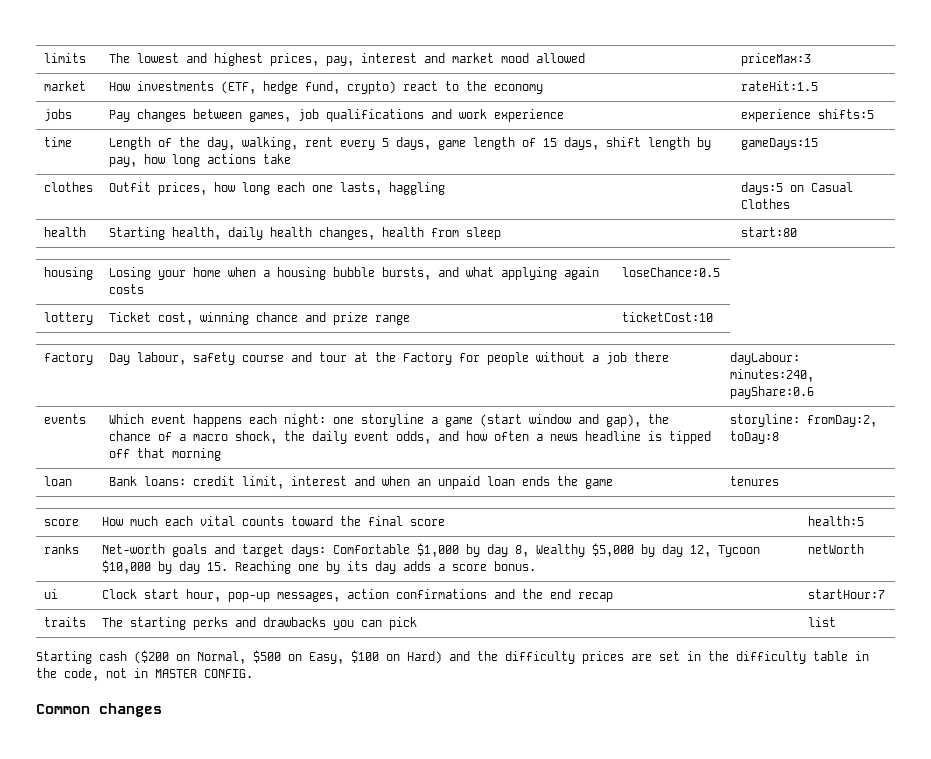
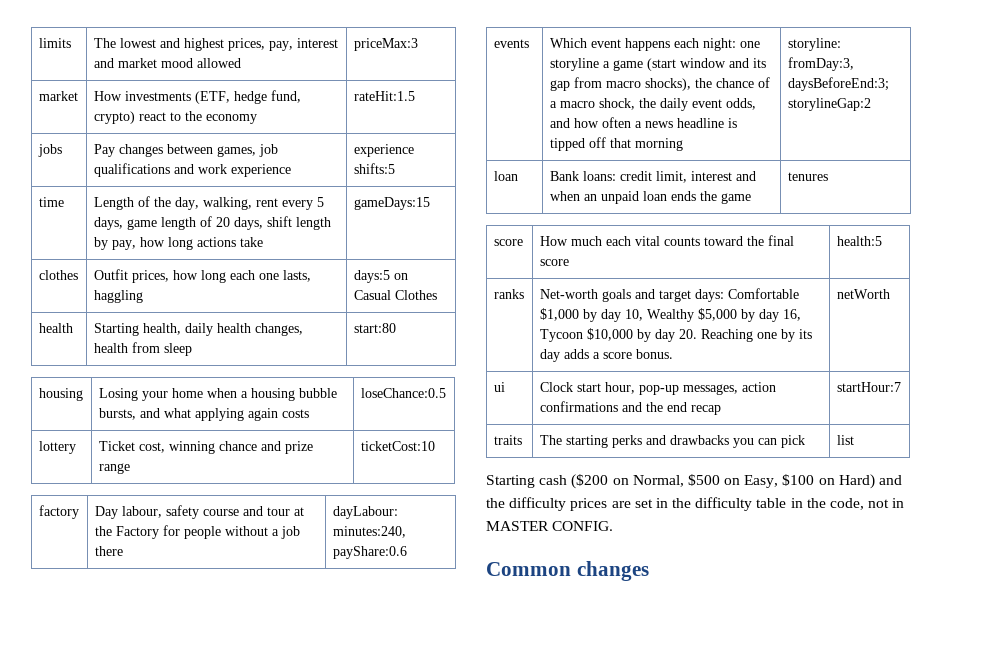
[542,138,557,147] 15 -> [215,217,230,227] 20
[605,414,641,427] gap), -> [752,58,766,68] [549,77,691,91] its gap from macro shocks),
[806,415,877,427] [729,431,779,444] fromDay:2, toDay:8 -> [787,57,854,71] [787,77,889,91] [787,98,871,111] fromDay:3, daysBeforeEnd:3; storylineGap:2
[514,545,529,557] 8, -> [624,309,643,321] 10,
[689,545,711,557] 12, -> [782,309,801,321] 16,
[206,562,228,571] 15. -> [678,329,697,339] 20.

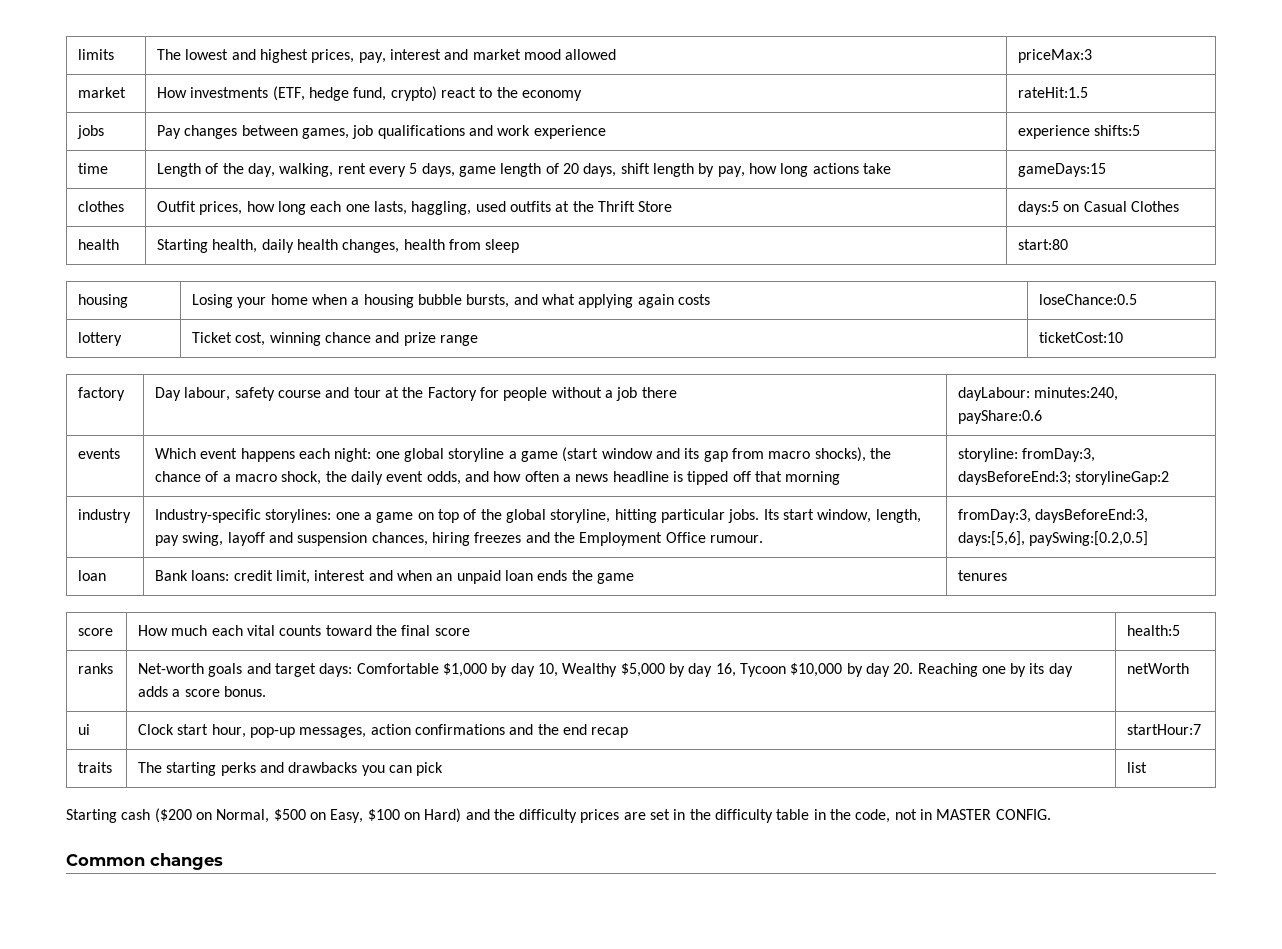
[93,290,143,303] haggling -> [411,201,673,215] haggling, used outfits at the Thrift Store
(760, 44) none -> [404,448,445,462] global
(871, 104) none -> [78,509,132,523] [155,509,921,523] [155,532,763,546] [958,509,1149,523] [958,531,1149,546] // industry | Industry-specific storylines: one a game on top of the global storyline, hitting particular jobs. Its start window, length, pay swing, layoff and suspension chances, hiring freezes and the Employment Office rumour. | fromDay:3, daysBeforeEnd:3, days:[5,6], paySwing:[0.2,0.5]

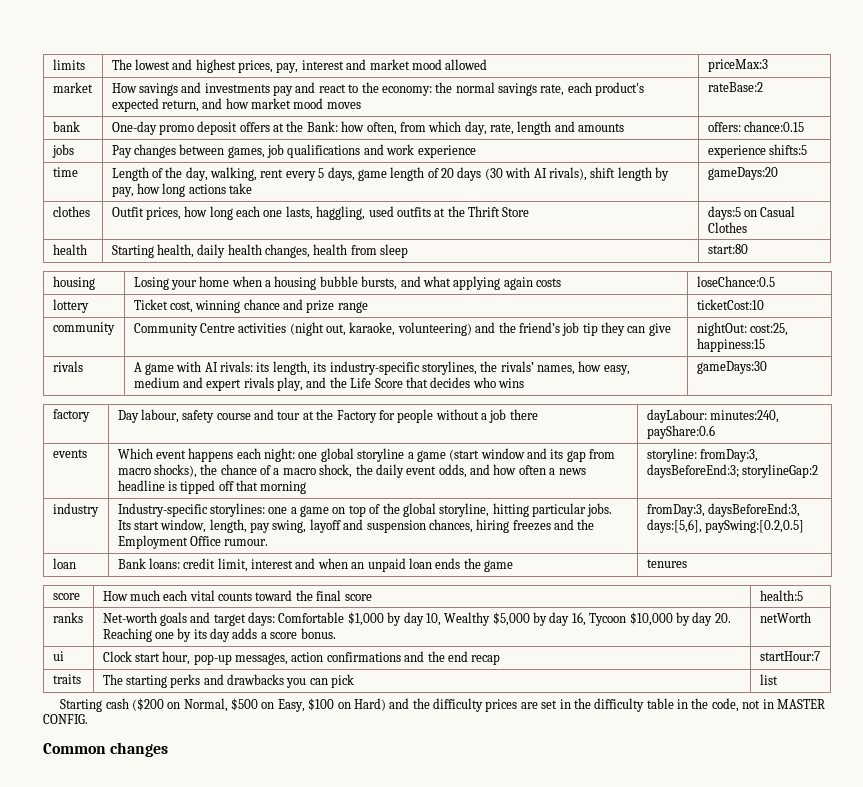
[190,86,582,101] [1018,87,1089,98] investments (ETF, hedge fund, crypto) react to the economy | rateHit:1.5 -> [138,82,645,96] [111,98,361,112] [707,82,763,92] [52,121,80,132] [111,121,625,135] [707,121,804,132] savings and investments pay and react to the economy: the normal savings rate, each product's expected return, and how market mood moves | rateBase:2 // bank | One-day promo deposit offers at the Bank: how often, from which day, rate, length and amounts | offers: chance:0.15
[583,163,617,177] days, -> [457,167,587,181] days (30 with AI rivals),
[1018,163,1107,177] gameDays:15 -> [707,167,778,180] gameDays:20
(1124, 337) none -> [52,322,115,335] [133,322,671,336] [696,322,788,336] [696,338,765,352] [52,361,83,372] [133,361,630,375] [133,377,525,391] [696,361,767,374] // community | Community Centre activities (night out, karaoke, volunteering) and the friend’s job tip they can give | nightOut: cost:25, happiness:15 // rivals | A game with AI rivals: its length, its industry-specific storylines, the rivals’ names, how easy, medium and expert rivals play, and the Life Score that decides who wins | gameDays:30

